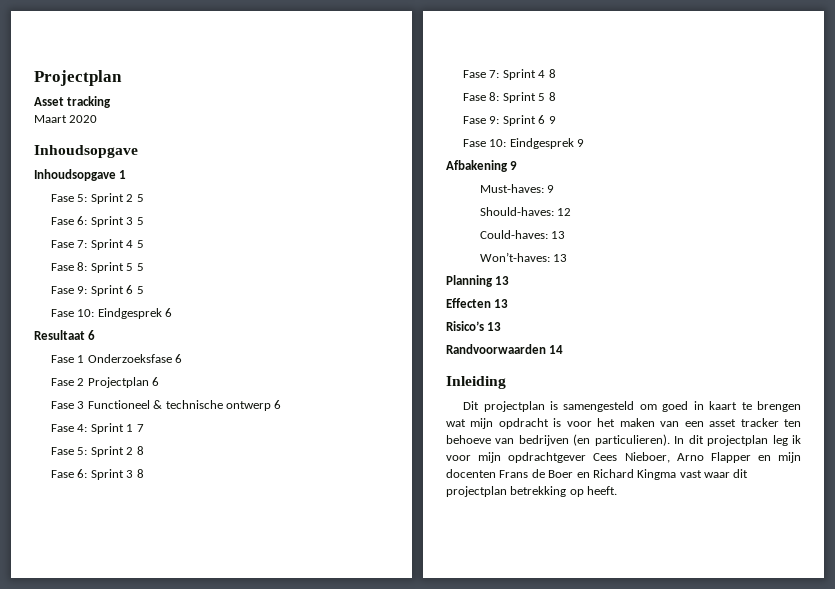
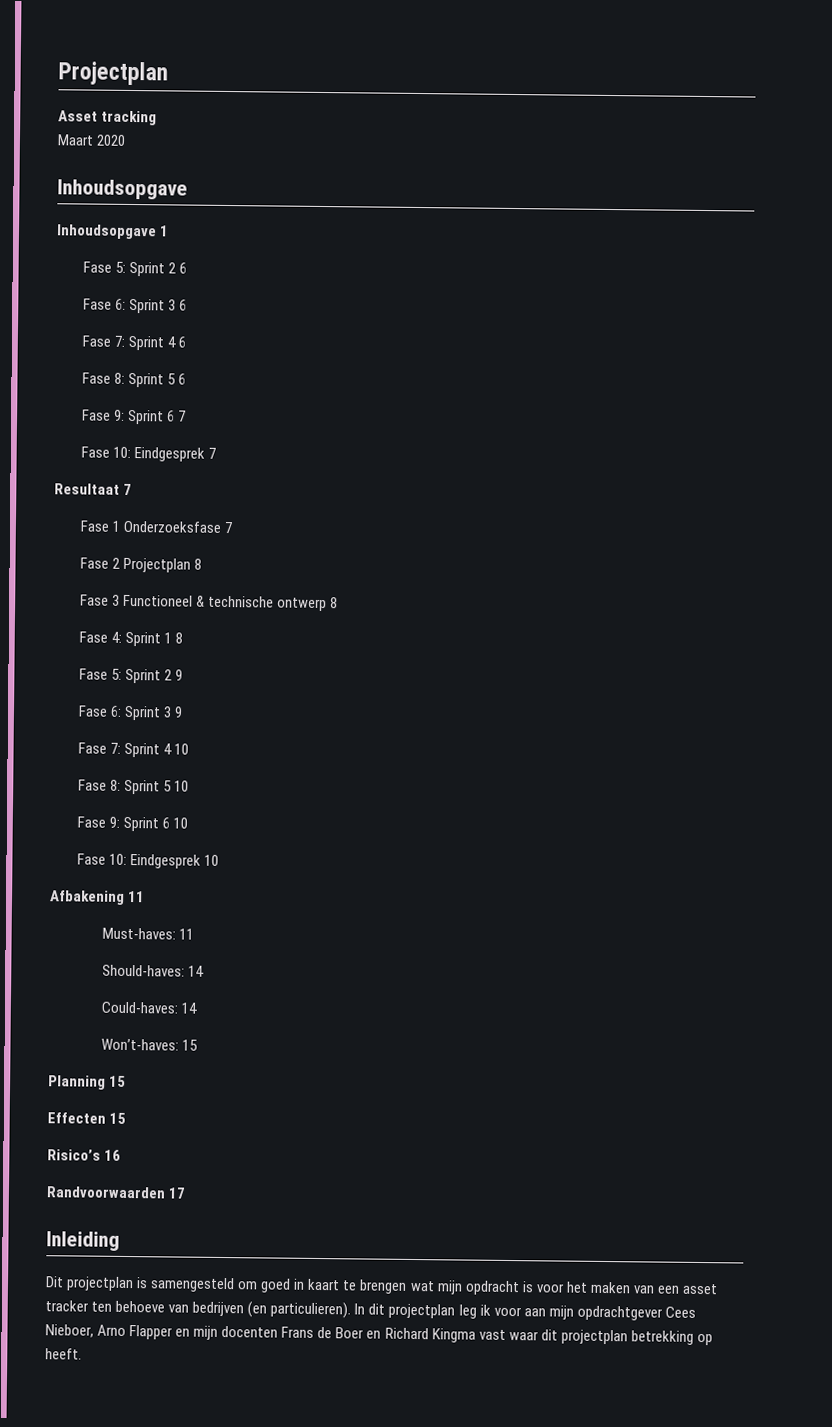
[136,194,144,202] [51,216,144,227] [51,239,144,250] [51,262,144,273] [51,285,144,296] [51,308,173,319] 5 // Fase 6: Sprint 3 5 // Fase 7: Sprint 4 5 // Fase 8: Sprint 5 5 // Fase 9: Sprint 6 5 // Fase 10: Eindgesprek 6 -> [178,262,187,274] [82,298,187,314] [81,335,186,351] [81,372,186,388] [81,409,186,425] [80,446,216,462] 6 // Fase 6: Sprint 3 6 // Fase 7: Sprint 4 6 // Fase 8: Sprint 5 6 // Fase 9: Sprint 6 7 // Fase 10: Eindgesprek 7
[88,330,96,340] 6 -> [123,483,133,496] 7
[175,354,183,363] 6 -> [223,521,232,534] 7
[152,377,160,386] 6 -> [193,558,202,570] 8
[274,400,282,409] 6 -> [329,597,338,609] 8
[136,424,144,432] [51,446,144,457] [51,469,144,480] [463,69,556,80] [463,92,556,103] [463,115,556,126] [463,138,585,149] 7 // Fase 5: Sprint 2 8 // Fase 6: Sprint 3 8 // Fase 7: Sprint 4 8 // Fase 8: Sprint 5 8 // Fase 9: Sprint 6 9 // Fase 10: Eindgesprek 9 -> [174,632,183,644] [78,668,183,684] [77,705,183,721] [77,742,189,758] [77,779,189,795] [76,816,188,832] [76,853,219,869] 8 // Fase 5: Sprint 2 9 // Fase 6: Sprint 3 9 // Fase 7: Sprint 4 10 // Fase 8: Sprint 5 10 // Fase 9: Sprint 6 10 // Fase 10: Eindgesprek 10
[510,161,518,170] 9 -> [128,890,146,903] 11
[547,185,555,193] 9 -> [179,928,195,940] 11
[557,208,572,216] 12 -> [188,965,205,977] 14
[551,231,566,239] 13 -> [181,1002,198,1014] 14
[553,254,568,262] 13 -> [182,1039,199,1051] 15
[495,276,510,285] 13 -> [109,1075,127,1087] 15
[494,299,509,308] 13 -> [109,1112,127,1124] 15
[487,322,502,331] 13 -> [104,1149,122,1161] 16
[549,345,564,354] 14 -> [168,1187,187,1199] 17
(471, 458) none -> [523,1308,546,1317] aan

